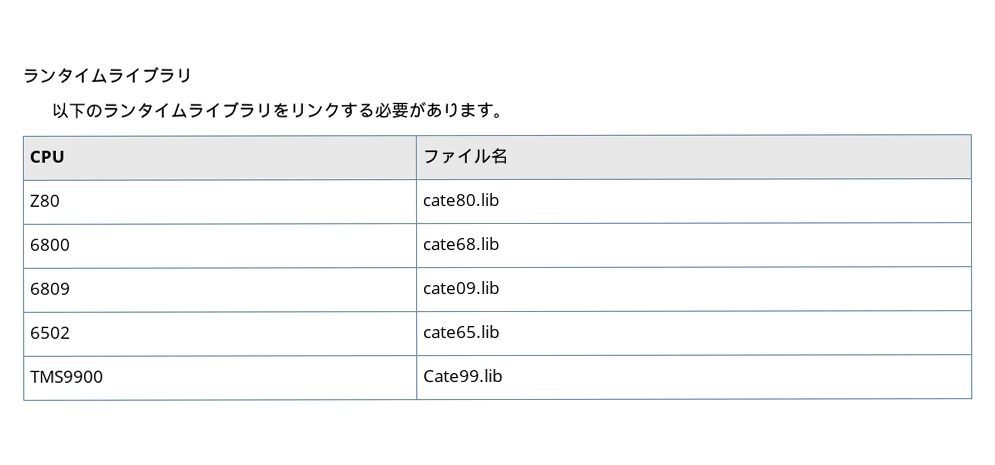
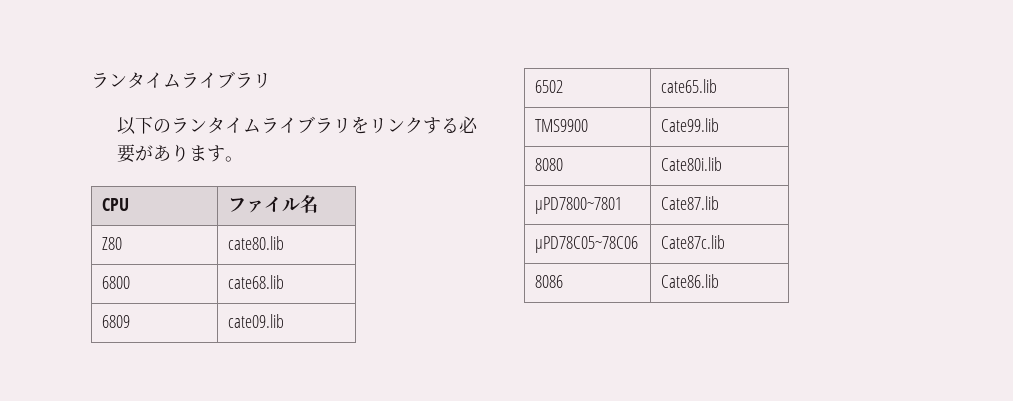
(503, 375) none -> [535,158,564,171] [661,157,723,171] [535,197,623,214] [661,196,720,210] [535,236,639,253] [661,235,726,249] [535,275,564,288] [661,274,720,288] // 8080 | Cate80i.lib // μPD7800~7801 | Cate87.lib // μPD78C05~78C06 | Cate87c.lib // 8086 | Cate86.lib

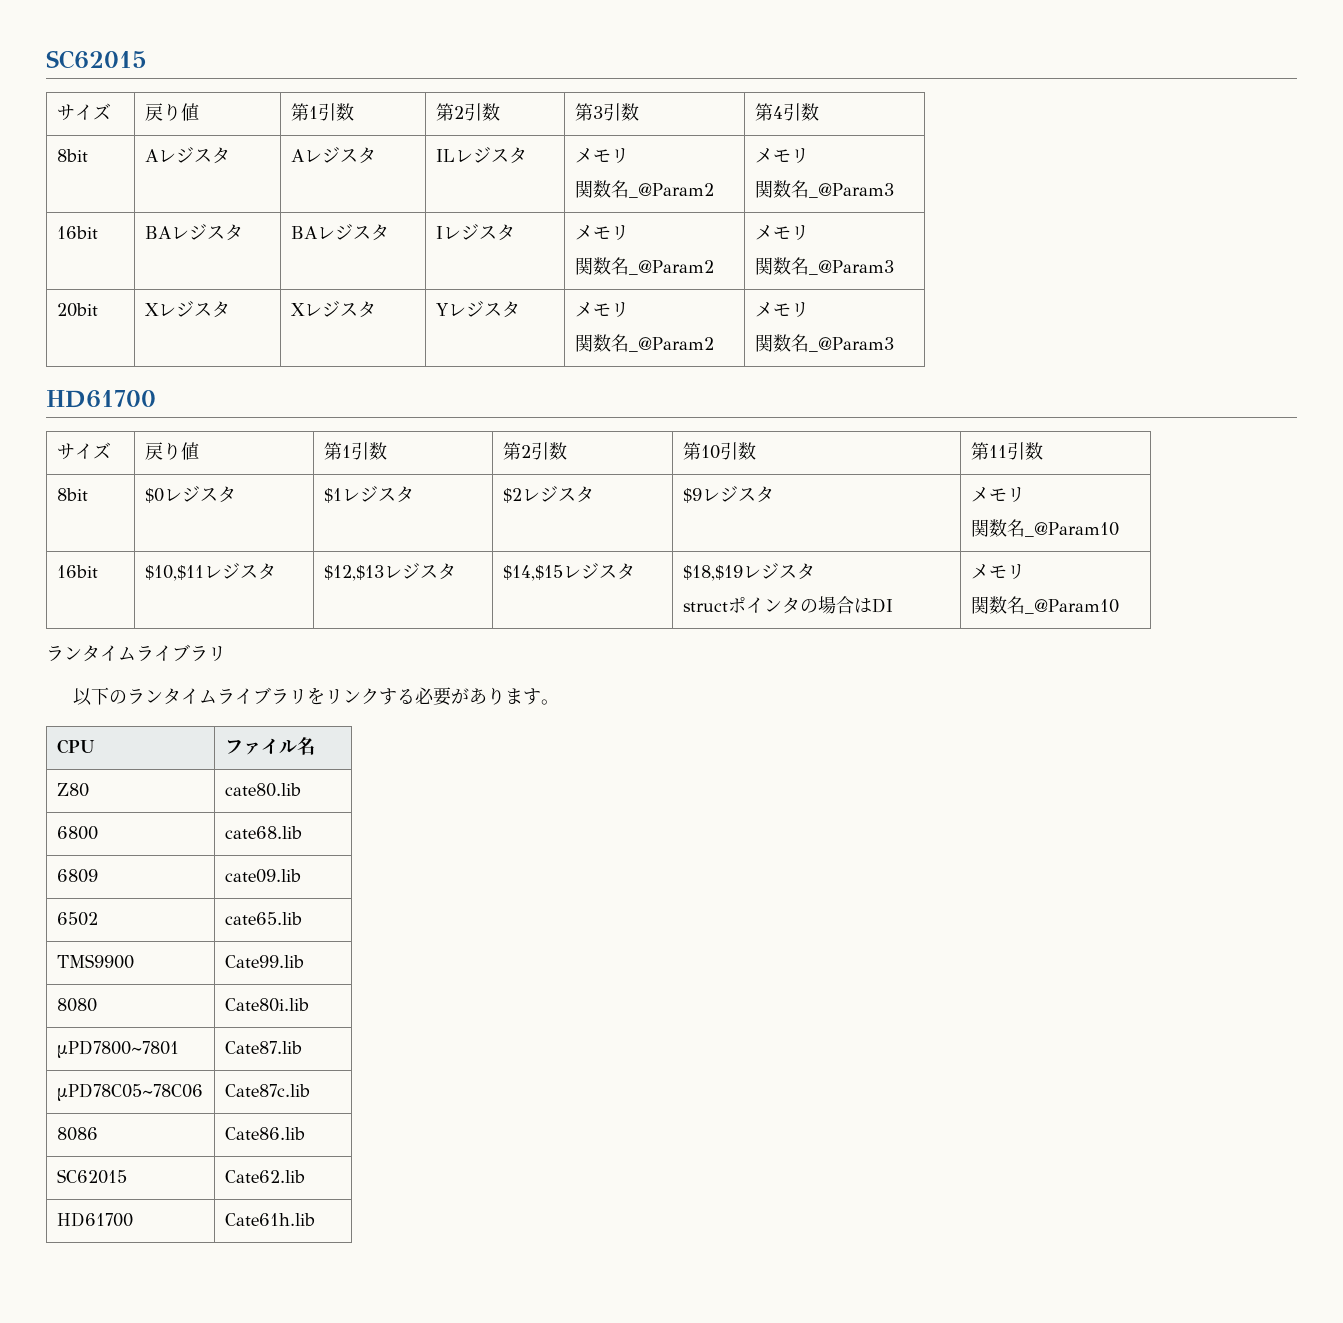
(91, 81) none -> [46,50,147,69] [56,103,111,121] [144,103,199,121] [290,103,354,121] [435,103,500,121] [574,103,639,121] [754,103,819,121] [56,149,88,162] [144,147,230,164] [290,147,376,164] [435,147,527,164] [574,148,629,163] [574,180,714,198] [754,148,809,163] [754,180,894,198] [56,226,98,239] [144,224,243,241] [290,224,389,241] [435,224,515,241] [574,225,629,240] [574,257,714,275] [754,225,809,240] [754,257,894,275] [56,303,98,317] [144,301,230,318] [290,301,376,318] [435,301,520,318] [574,302,629,317] [574,334,714,352] [754,302,809,317] [754,334,894,352] [46,390,156,408] [56,442,111,460] [144,442,199,460] [323,442,387,460] [502,442,567,460] [682,442,756,460] [970,442,1043,460] [56,488,88,501] [144,486,236,503] [323,486,414,503] [502,486,594,503] [682,486,774,503] [970,487,1025,502] [970,519,1119,537] [56,565,98,578] [144,563,276,581] [323,563,456,581] [502,563,635,581] [682,563,815,581] [682,596,893,614] [970,564,1025,579] [970,596,1119,614] SC62015 // サイズ | 戻り値 | 第1引数 | 第2引数 | 第3引数 | 第4引数 // 8bit | Aレジスタ | Aレジスタ | ILレジスタ | メモリ // 関数名_@Param2 | メモリ // 関数名_@Param3 // 16bit | BAレジスタ | BAレジスタ | Iレジスタ | メモリ // 関数名_@Param2 | メモリ // 関数名_@Param3 // 20bit | Xレジスタ | Xレジスタ | Yレジスタ | メモリ // 関数名_@Param2 | メモリ // 関数名_@Param3 // HD61700 // サイズ | 戻り値 | 第1引数 | 第2引数 | 第10引数 | 第11引数 // 8bit | $0レジスタ | $1レジスタ | $2レジスタ | $9レジスタ | メモリ // 関数名_@Param10 // 16bit | $10,$11レジスタ | $12,$13レジスタ | $14,$15レジスタ | $18,$19レジスタ // structポインタの場合はDI | メモリ // 関数名_@Param10 //
(720, 281) none -> [56,1169,127,1184] [224,1170,305,1183] [56,1212,133,1227] [224,1213,315,1226] // SC62015 | Cate62.lib // HD61700 | Cate61h.lib

